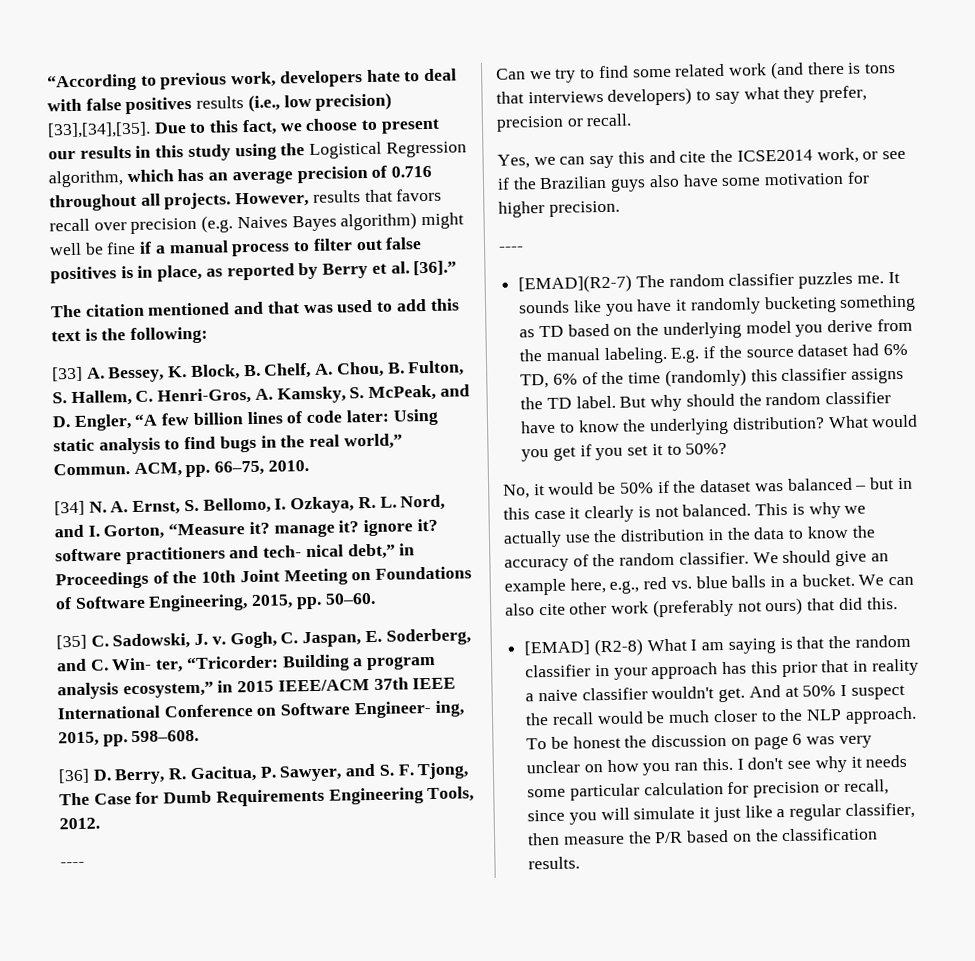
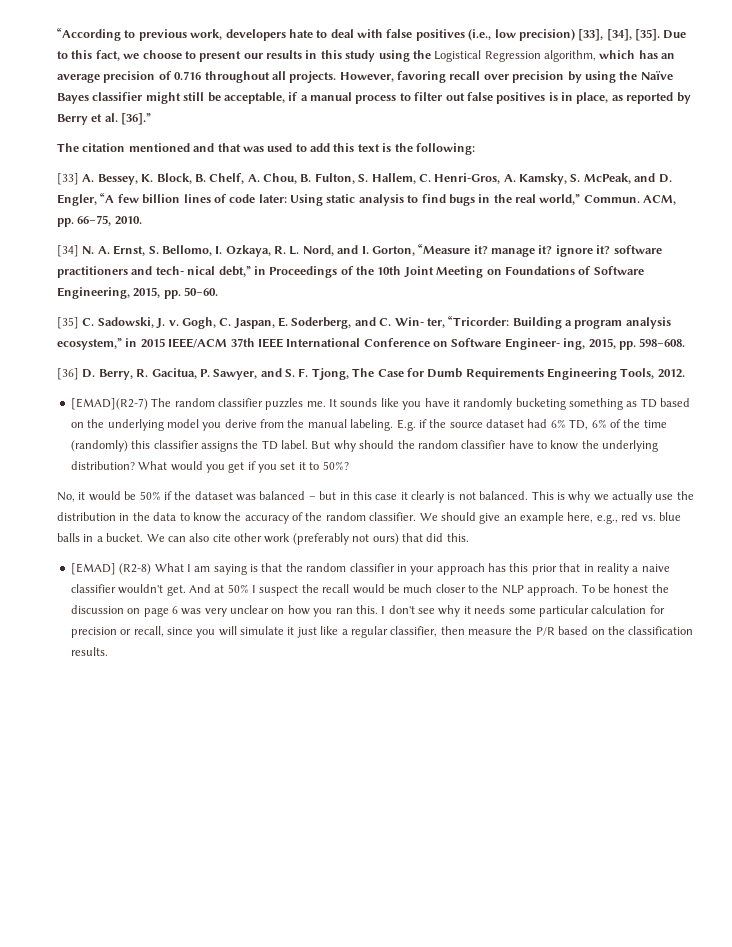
[196,96,245,109] results -> (465, 35) none
[47,121,151,139] [33],[34],[35]. -> [578,29,660,41] [33], [34], [35].
[312,188,443,203] [49,212,465,235] [49,241,137,256] results that favors recall over precision (e.g. Naives Bayes algorithm) might well be fine -> [397,71,673,83] [57,92,285,104] favoring recall over precision by using the Naïve Bayes classifier might still be acceptable,
[60,861,85,868] [496,61,896,83] [496,85,868,106] [496,113,633,132] [497,147,906,169] [497,171,870,192] [498,200,620,218] [499,246,524,252] // ---- // Can we try to find some related work (and there is tons that interviews developers) to say what they prefer, precision or recall. // Yes, we can say this and cite the ICSE2014 work, or see if the Brazilian guys also have some motivation for higher precision. // ---- -> (685, 373) none

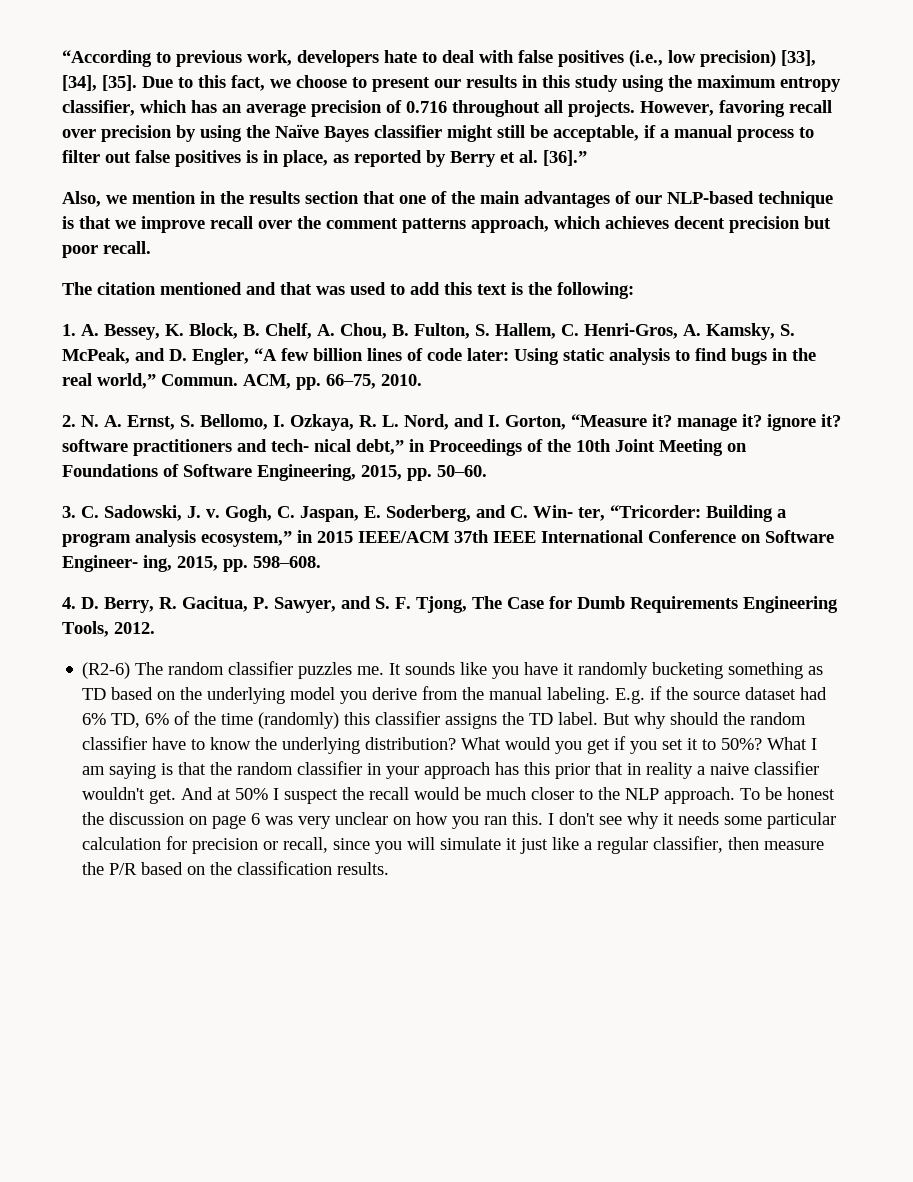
[434,50,596,62] Logistical Regression algorithm, -> [697,75,841,92] [62,100,135,116] maximum entropy classifier,
(152, 119) none -> [62,191,833,208] [62,216,831,233] [62,241,151,258] // Also, we mention in the results section that one of the main advantages of our NLP-based technique is that we improve recall over the comment patterns approach, which achieves decent precision but poor recall.
[57,173,79,185] [33] -> [62,324,76,336] 1.
[57,245,79,257] [34] -> [62,415,76,427] 2.
[57,317,79,329] [35] -> [62,506,76,518] 3.
[57,368,79,380] [36] -> [62,597,76,609] 4.
[70,398,148,410] [EMAD](R2-7) -> [82,662,131,679] (R2-6)
[57,491,694,503] [57,512,681,524] [57,533,469,545] [70,563,152,575] // No, it would be 50% if the dataset was balanced – but in this case it clearly is not balanced. This is why we actually use the distribution in the data to know the accuracy of the random classifier. We should give an example here, e.g., red vs. blue balls in a bucket. We can also cite other work (preferably not ours) that did this. // [EMAD] (R2-8) -> (763, 744) none

